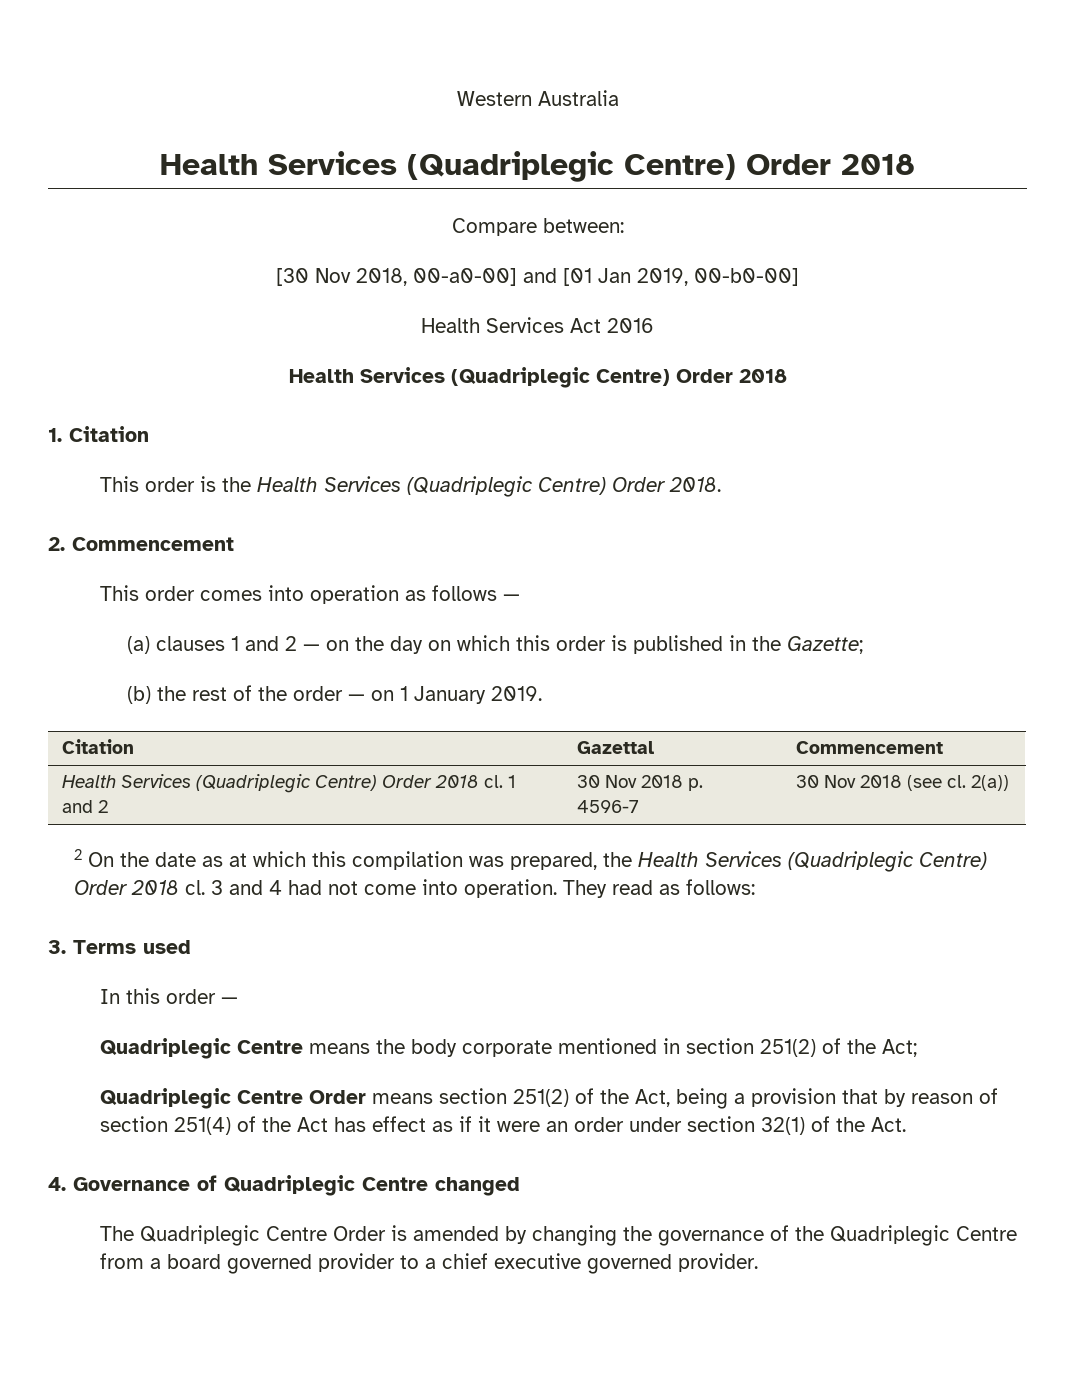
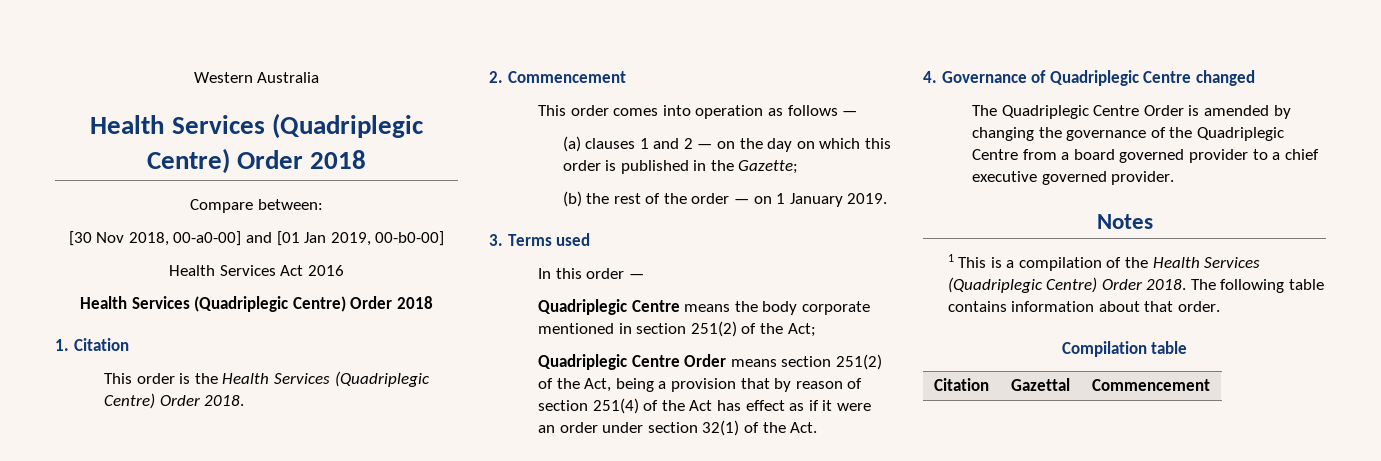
[62,739,135,754] [577,741,655,754] [796,741,944,754] [62,774,517,793] [62,800,109,813] [577,775,704,791] [577,800,640,813] [796,775,1010,791] [74,849,988,872] [74,879,756,898] // Citation | Gazettal | Commencement // Health Services (Quadriplegic Centre) Order 2018 cl. 1 and 2 | 30 Nov 2018 p. 4596-7 | 30 Nov 2018 (see cl. 2(a)) // 2 On the date as at which this compilation was prepared, the Health Services (Quadriplegic Centre) Order 2018 cl. 3 and 4 had not come into operation. They read as follows: -> (888, 198) none
(759, 1262) none -> [1096,214,1153,229] [947,254,1261,271] [947,277,1325,293] [947,301,1220,312] [1061,341,1188,357] [933,378,989,391] [1010,378,1070,391] [1091,379,1210,391] // Notes // 1 This is a compilation of the Health Services (Quadriplegic Centre) Order 2018. The following table contains information about that order. // Compilation table // Citation | Gazettal | Commencement

